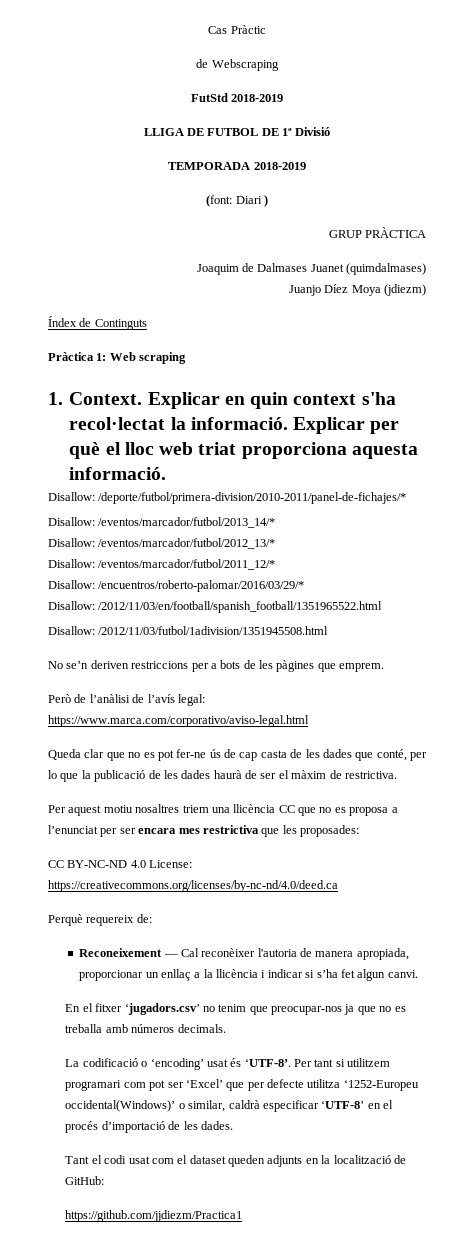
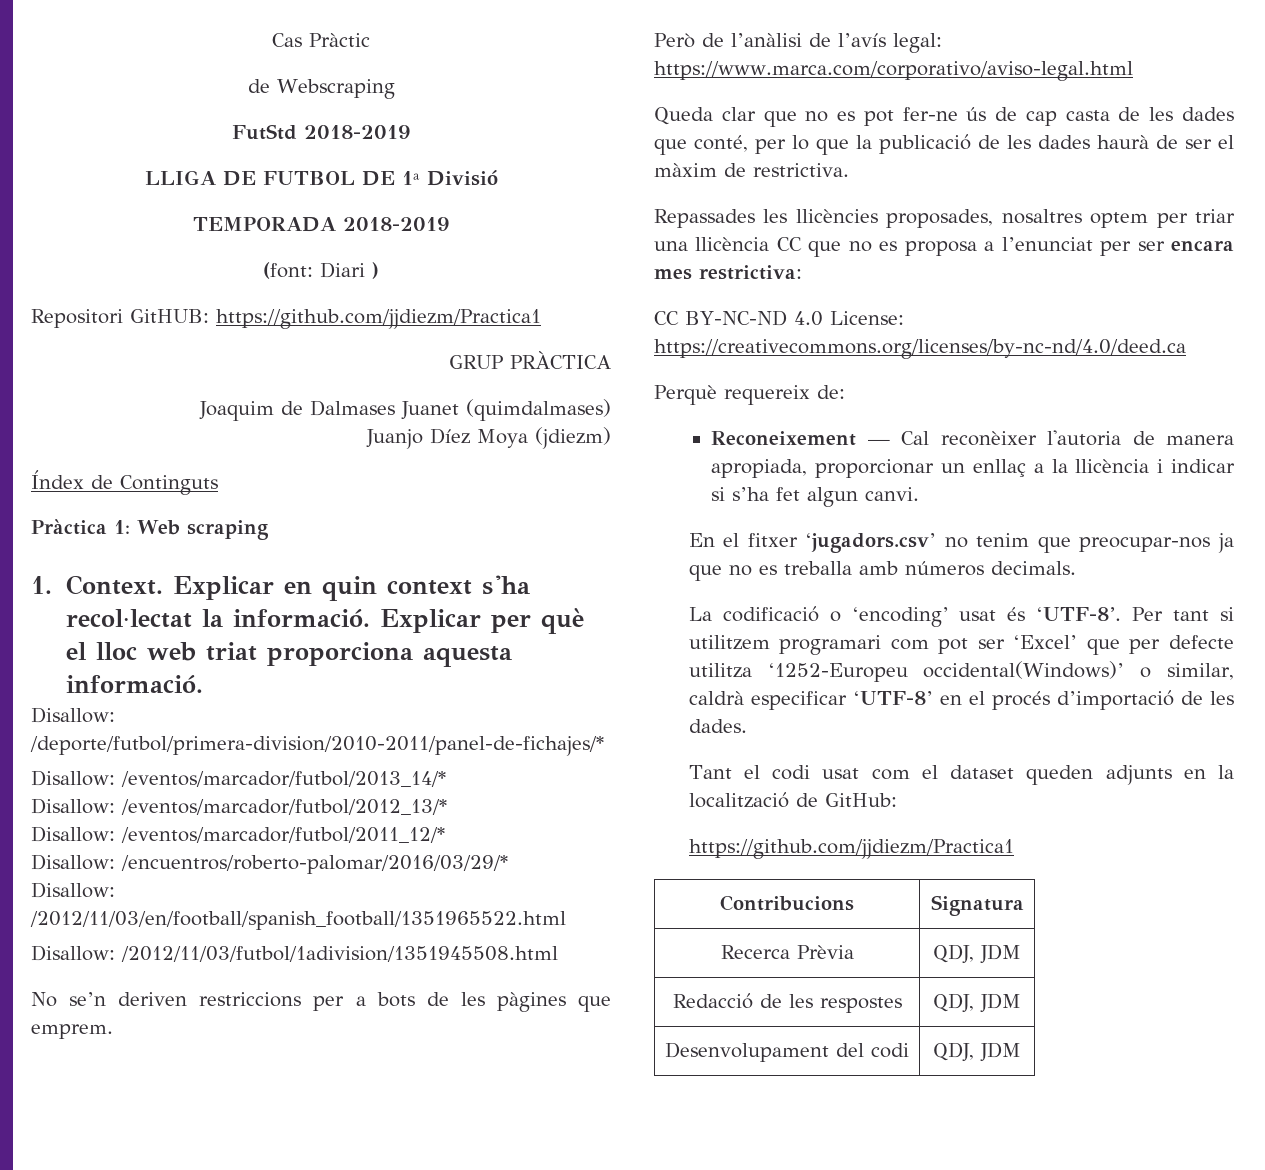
(268, 201) none -> [31,309,541,329] // Repositori GitHUB: https://github.com/jjdiezm/Practica1
[48,804,209,816] Per aquest motiu nosaltres triem -> [654,209,1235,228] Repassades les llicències proposades, nosaltres optem per triar
[202,825,359,837] restrictiva que les proposades: -> [699,265,802,280] restrictiva:
(243, 1216) none -> [720,895,854,911] [930,895,1024,916] [720,945,854,959] [933,944,1021,964] [672,993,902,1013] [933,993,1021,1013] [665,1042,909,1062] [933,1042,1021,1062] // Contribucions | Signatura // Recerca Prèvia | QDJ, JDM // Redacció de les respostes | QDJ, JDM // Desenvolupament del codi | QDJ, JDM

